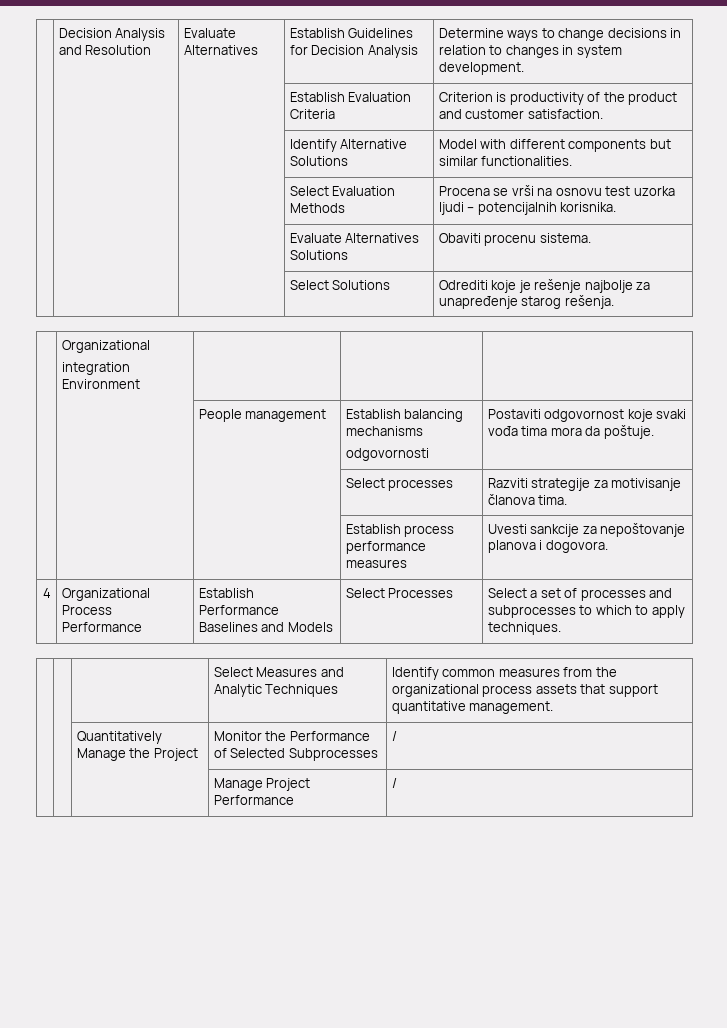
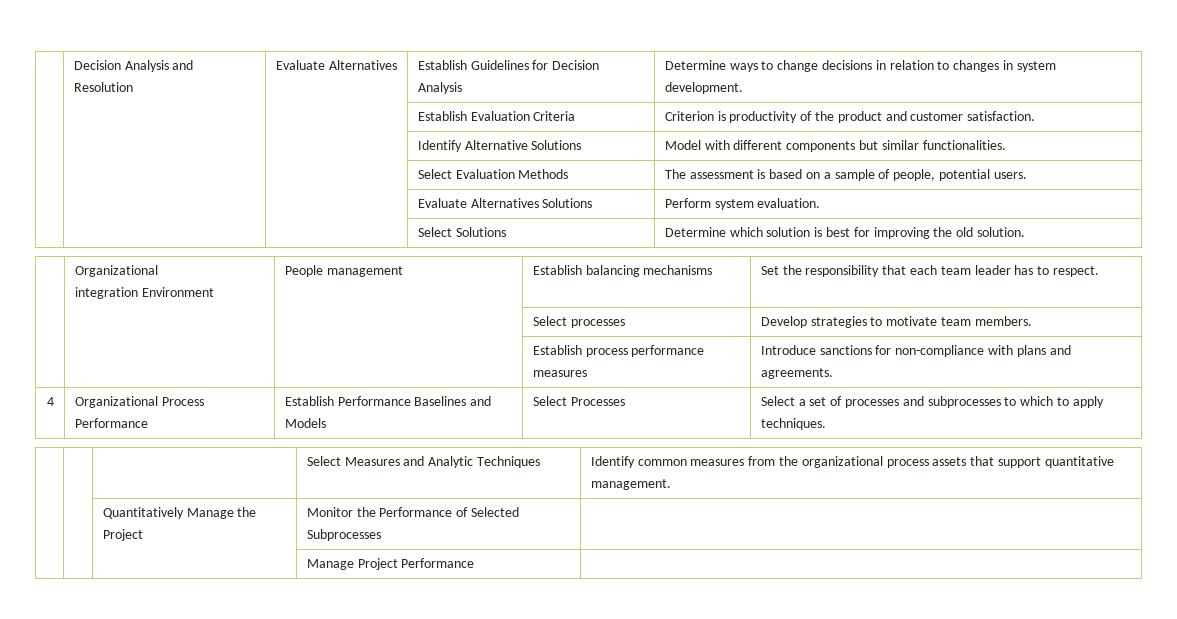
[438,185,675,196] [438,202,617,215] Procena se vrši na osnovu test uzorka ljudi – potencijalnih korisnika. -> [664,169,1027,181] The assessment is based on a sample of people, potential users.
[438,233,591,246] Obaviti procenu sistema. -> [664,198,821,210] Perform system evaluation.
[438,279,651,293] [438,295,614,309] Odrediti koje je rešenje najbolje za unapređenje starog rešenja. -> [664,227,1025,239] Determine which solution is best for improving the old solution.
(140, 384) | | // | | -> (214, 292) none
[345,448,429,461] [487,409,687,422] [487,425,654,439] [345,478,454,491] [487,478,682,491] [487,494,568,505] [345,524,455,537] [345,541,426,554] [345,559,407,568] [487,523,686,537] [487,540,608,553] // odgovornosti | Postaviti odgovornost koje svaki vođa tima mora da poštuje. // | | | Select processes | Razviti strategije za motivisanje članova tima. // | | | Establish process performance measures | Uvesti sankcije za nepoštovanje planova i dogovora. -> [760,265,1099,277] [532,316,625,328] [760,316,1032,328] [532,345,705,357] [532,370,587,377] [760,345,1071,357] [760,368,833,379] | Set the responsibility that each team leader has to respect. // | | | Select processes | Develop strategies to motivate team members. // | | | Establish process performance measures | Introduce sanctions for non-compliance with plans and agreements.
[391,731,397,741] / -> (381, 535) none
[391,778,397,788] / -> (475, 563) none

